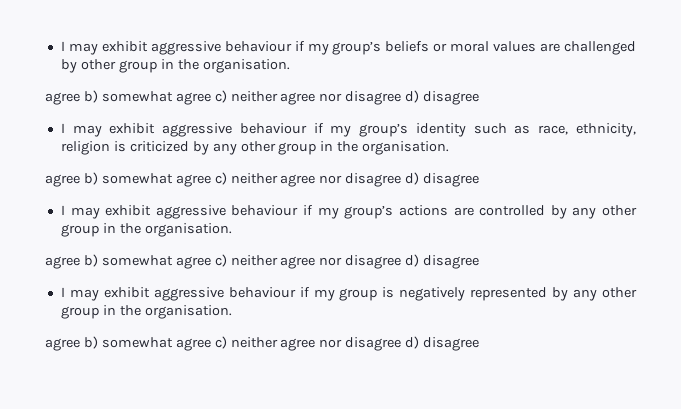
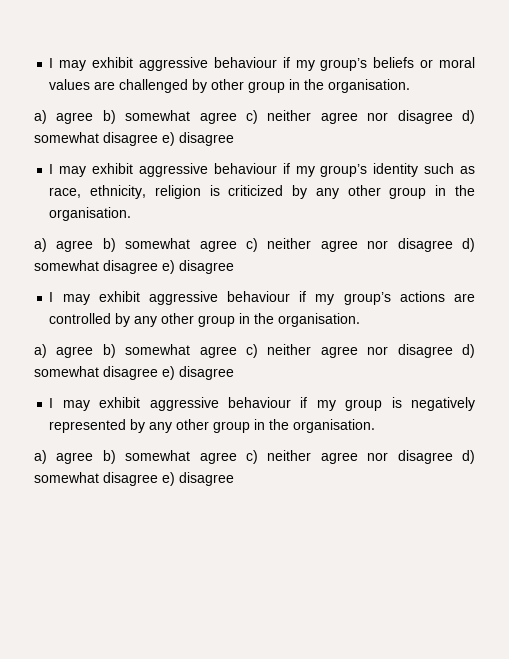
(290, 66) none -> [34,110,47,124] a)
(420, 96) none -> [34,132,175,146] somewhat disagree e)
(450, 148) none -> [34,238,47,252] a)
(420, 178) none -> [34,260,175,274] somewhat disagree e)
(232, 230) none -> [34,344,47,358] a)
(420, 260) none -> [34,366,175,380] somewhat disagree e)
(232, 312) none -> [34,450,47,464] a)
(420, 342) none -> [34,472,175,486] somewhat disagree e)

